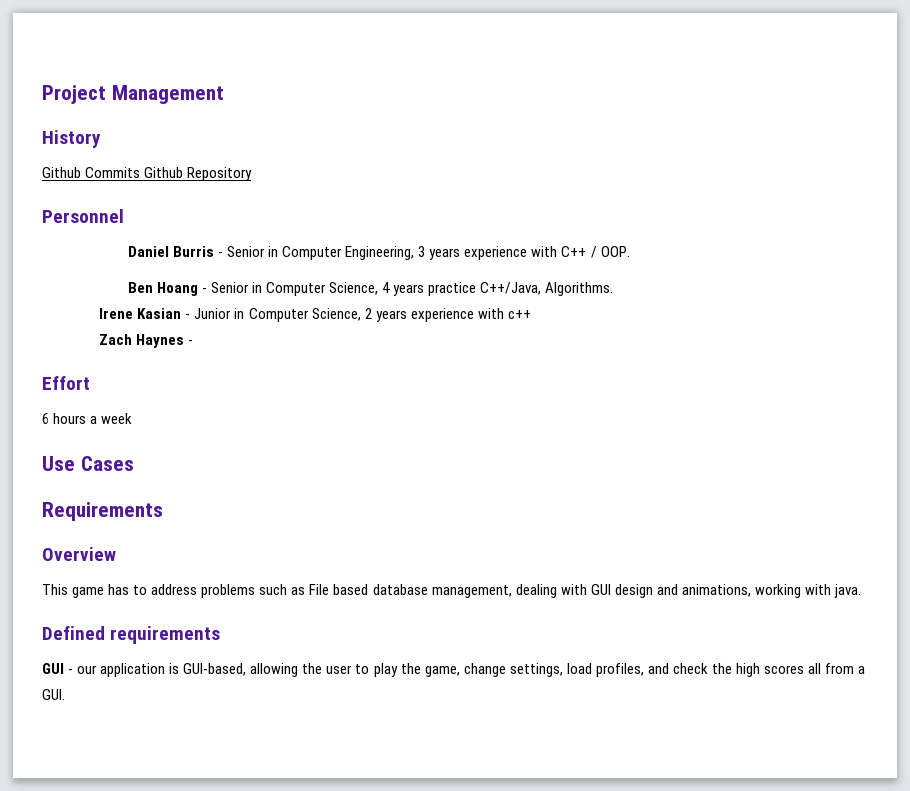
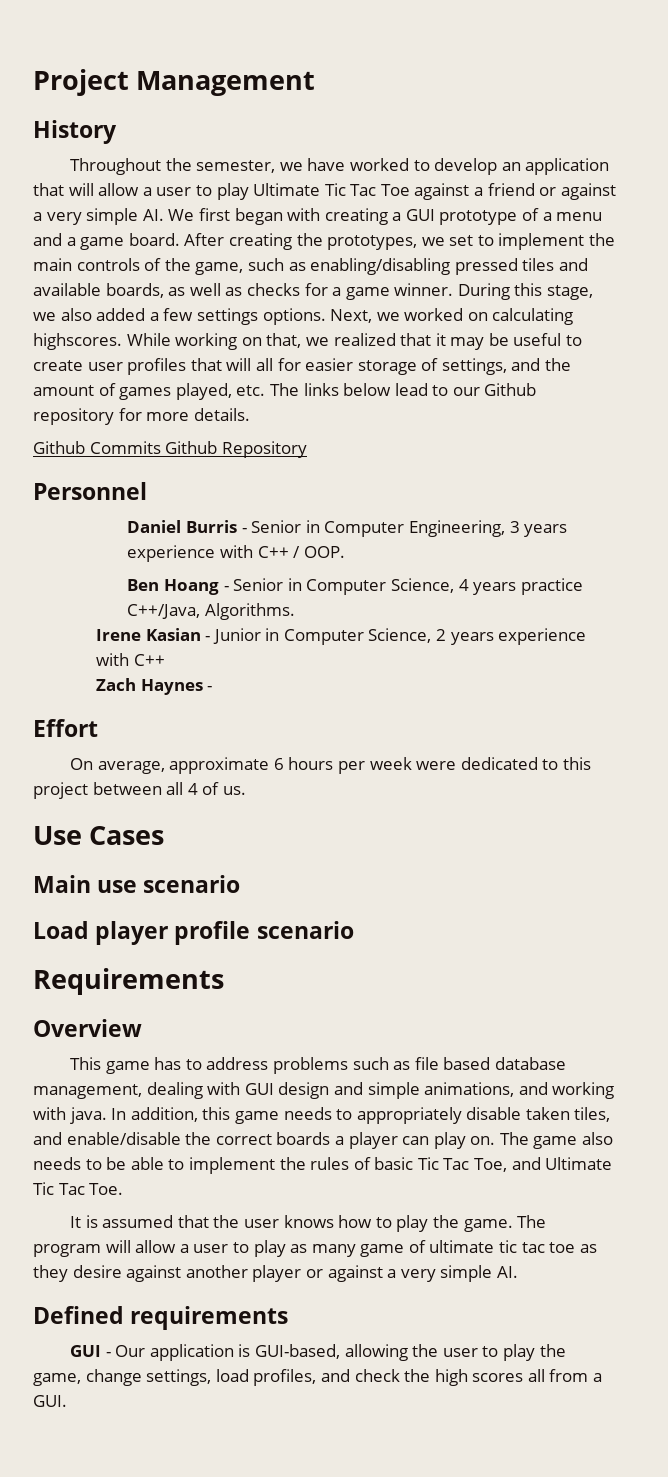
(101, 139) none -> [70,158,610,175] [33,183,616,200] [33,208,603,225] [33,233,616,250] [33,258,588,275] [33,283,594,300] [33,308,574,325] [33,333,583,350] [33,358,572,375] [33,383,537,400] [33,408,250,425] // Throughout the semester, we have worked to develop an application that will allow a user to play Ultimate Tic Tac Toe against a friend or against a very simple AI. We first began with creating a GUI prototype of a menu and a game board. After creating the prototypes, we set to implement the main controls of the game, such as enabling/disabling pressed tiles and available boards, as well as checks for a game winner. During this stage, we also added a few settings options. Next, we worked on calculating highscores. While working on that, we realized that it may be useful to create user profiles that will all for easier storage of settings, and the amount of games played, etc. The links below lead to our Github repository for more details.
[507,310,531,319] c++ -> [133,654,165,666] C++
(90, 383) none -> [70,757,270,774] On average, approximate
[90,416,98,424] a -> [338,761,366,774] per
[42,456,134,471] // Use Cases -> [416,757,592,770] [33,782,246,799] [33,826,165,845] [33,875,241,893] [33,921,354,945] were dedicated to this project between all 4 of us. // Use Cases // Main use scenario // Load player profile scenario
[309,584,330,595] File -> [414,1057,439,1070] file
[681,584,751,597] animations, -> [367,1082,548,1099] simple animations, and
(861, 591) none -> [111,1107,611,1124] [33,1132,614,1149] [33,1157,613,1174] [33,1182,124,1195] [70,1215,547,1232] [33,1240,597,1257] [33,1265,518,1282] In addition, this game needs to appropriately disable taken tiles, and enable/disable the correct boards a player can play on. The game also needs to be able to implement the rules of basic Tic Tac Toe, and Ultimate Tic Tac Toe. // It is assumed that the user knows how to play the game. The program will allow a user to play as many game of ultimate tic tac toe as they desire against another player or against a very simple AI.
[77,665,98,674] our -> [115,1345,146,1357] Our

